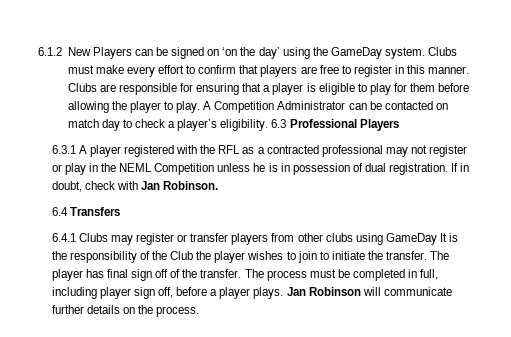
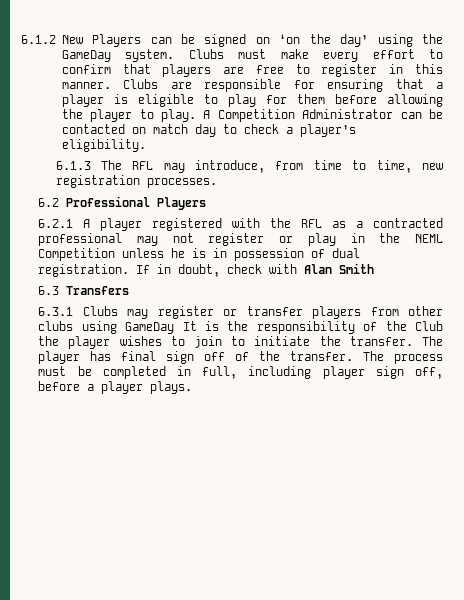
[271,119,287,128] 6.3 -> [55,160,443,173] [55,175,217,188] [38,198,60,207] // 6.1.3 The RFL may introduce, from time to time, new registration processes. // 6.2
[51,145,76,154] 6.3.1 -> [38,219,74,228] 6.2.1
[140,181,219,190] [51,207,68,216] Jan Robinson. // 6.4 -> [304,263,375,274] [38,286,60,295] Alan Smith // 6.3
[51,233,76,242] 6.4.1 -> [38,307,74,316] 6.3.1
[286,287,452,296] [51,305,200,317] Jan Robinson will communicate further details on the process. -> (193, 387) none

